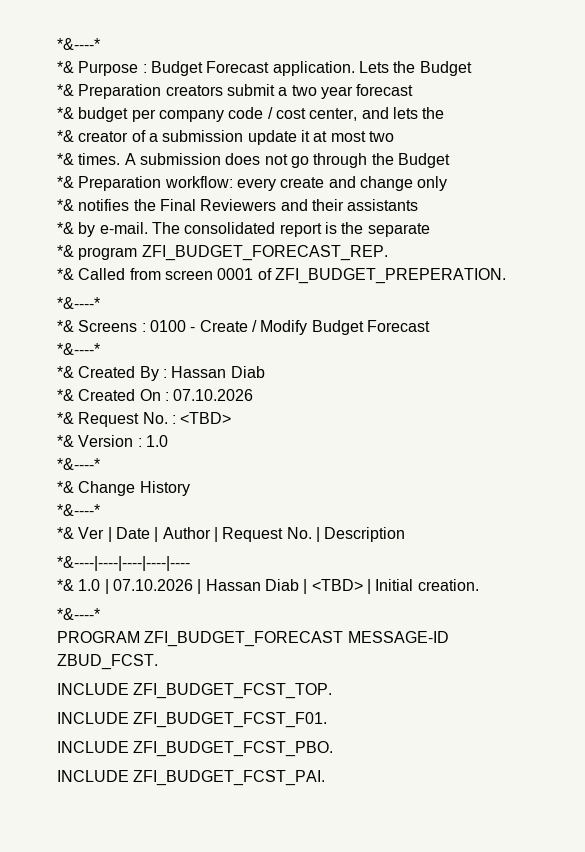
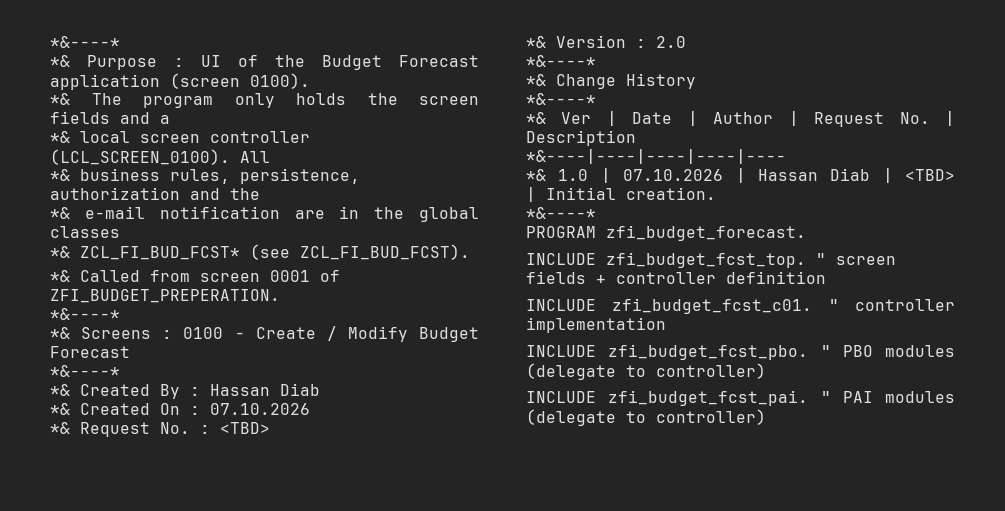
[150,61,472,76] [57,84,414,99] [57,107,445,122] [57,130,394,145] [57,153,450,168] [57,176,448,191] [57,199,419,211] [57,222,430,237] [57,245,388,261] Budget Forecast application. Lets the Budget // *& Preparation creators submit a two year forecast // *& budget per company code / cost center, and lets the // *& creator of a submission update it at most two // *& times. A submission does not go through the Budget // *& Preparation workflow: every create and change only // *& notifies the Final Reviewers and their assistants // *& by e-mail. The consolidated report is the separate // *& program ZFI_BUDGET_FORECAST_REP. -> [201,55,479,70] [50,73,310,90] [50,93,479,108] [50,111,170,124] [50,131,310,143] [50,149,270,165] [50,168,360,184] [50,187,260,200] [50,206,479,222] [50,226,120,238] [50,244,470,260] UI of the Budget Forecast application (screen 0100). // *& The program only holds the screen fields and a // *& local screen controller (LCL_SCREEN_0100). All // *& business rules, persistence, authorization and the // *& e-mail notification are in the global classes // *& ZCL_FI_BUD_FCST* (see ZCL_FI_BUD_FCST).
[145,435,168,447] 1.0 -> [656,36,686,48] 2.0
[144,631,449,647] [57,654,158,670] [57,683,333,699] [57,712,328,728] [57,741,334,757] [57,770,326,786] ZFI_BUDGET_FORECAST MESSAGE-ID ZBUD_FCST. // INCLUDE ZFI_BUDGET_FCST_TOP. // INCLUDE ZFI_BUDGET_FCST_F01. // INCLUDE ZFI_BUDGET_FCST_PBO. // INCLUDE ZFI_BUDGET_FCST_PAI. -> [606,225,806,241] [526,252,896,268] [526,271,826,284] [526,298,955,314] [526,317,666,333] [526,344,955,360] [526,363,766,380] [526,390,955,406] [526,409,766,426] zfi_budget_forecast. // INCLUDE zfi_budget_fcst_top. " screen fields + controller definition // INCLUDE zfi_budget_fcst_c01. " controller implementation // INCLUDE zfi_budget_fcst_pbo. " PBO modules (delegate to controller) // INCLUDE zfi_budget_fcst_pai. " PAI modules (delegate to controller)

